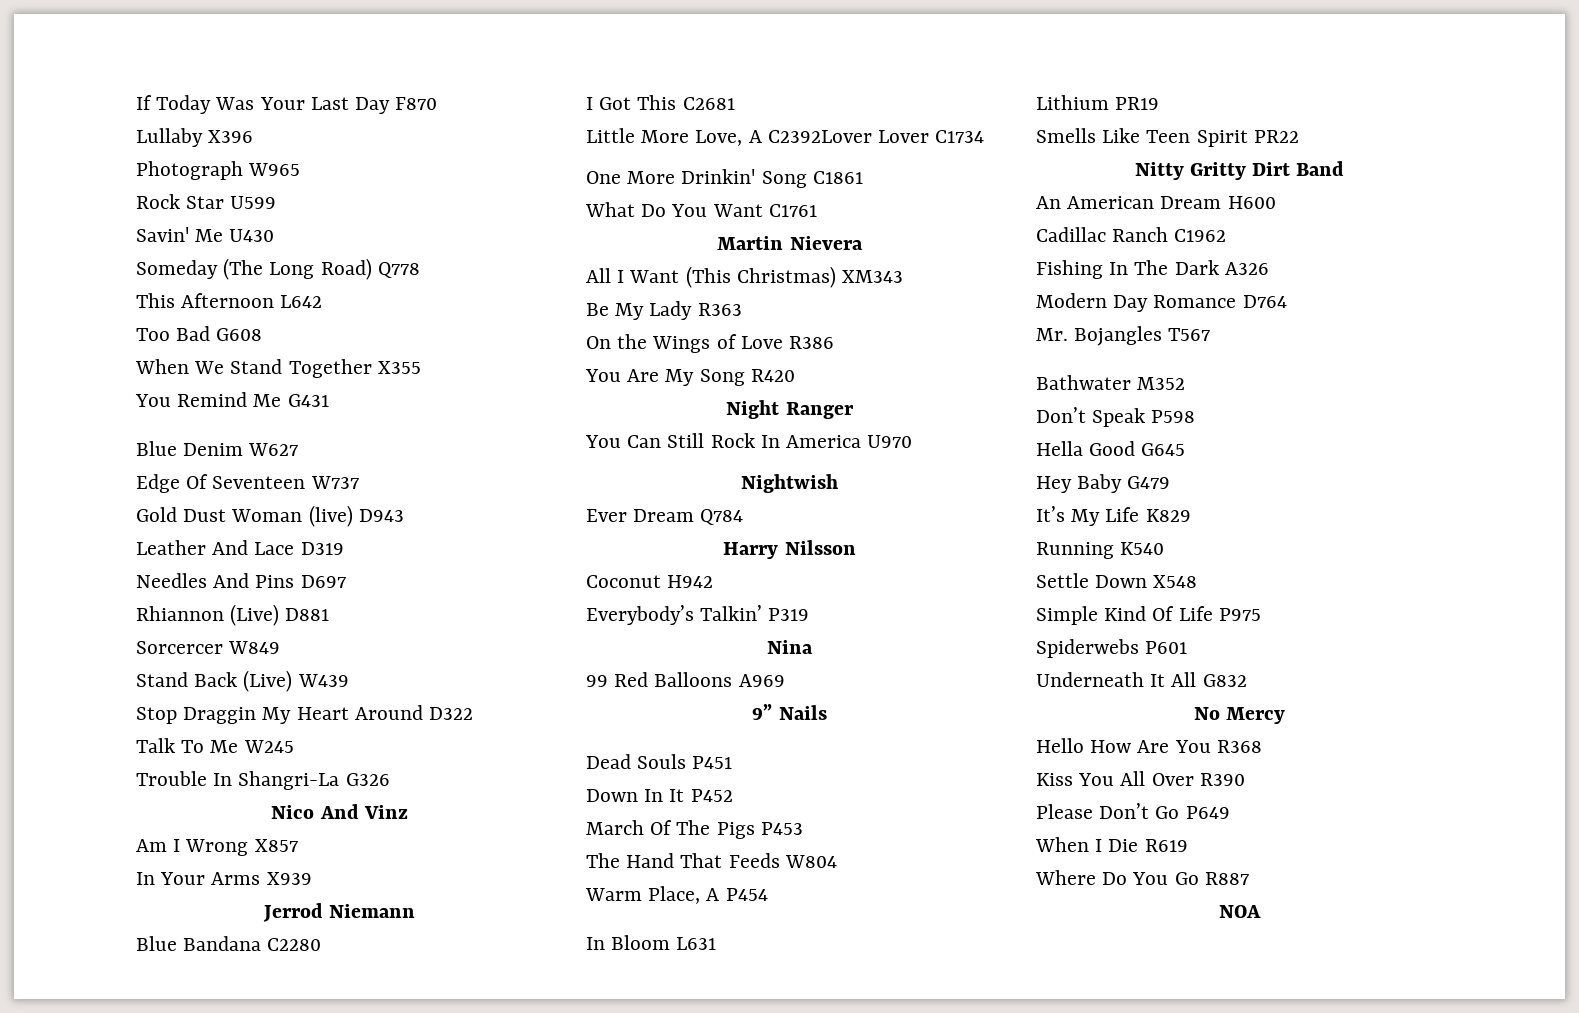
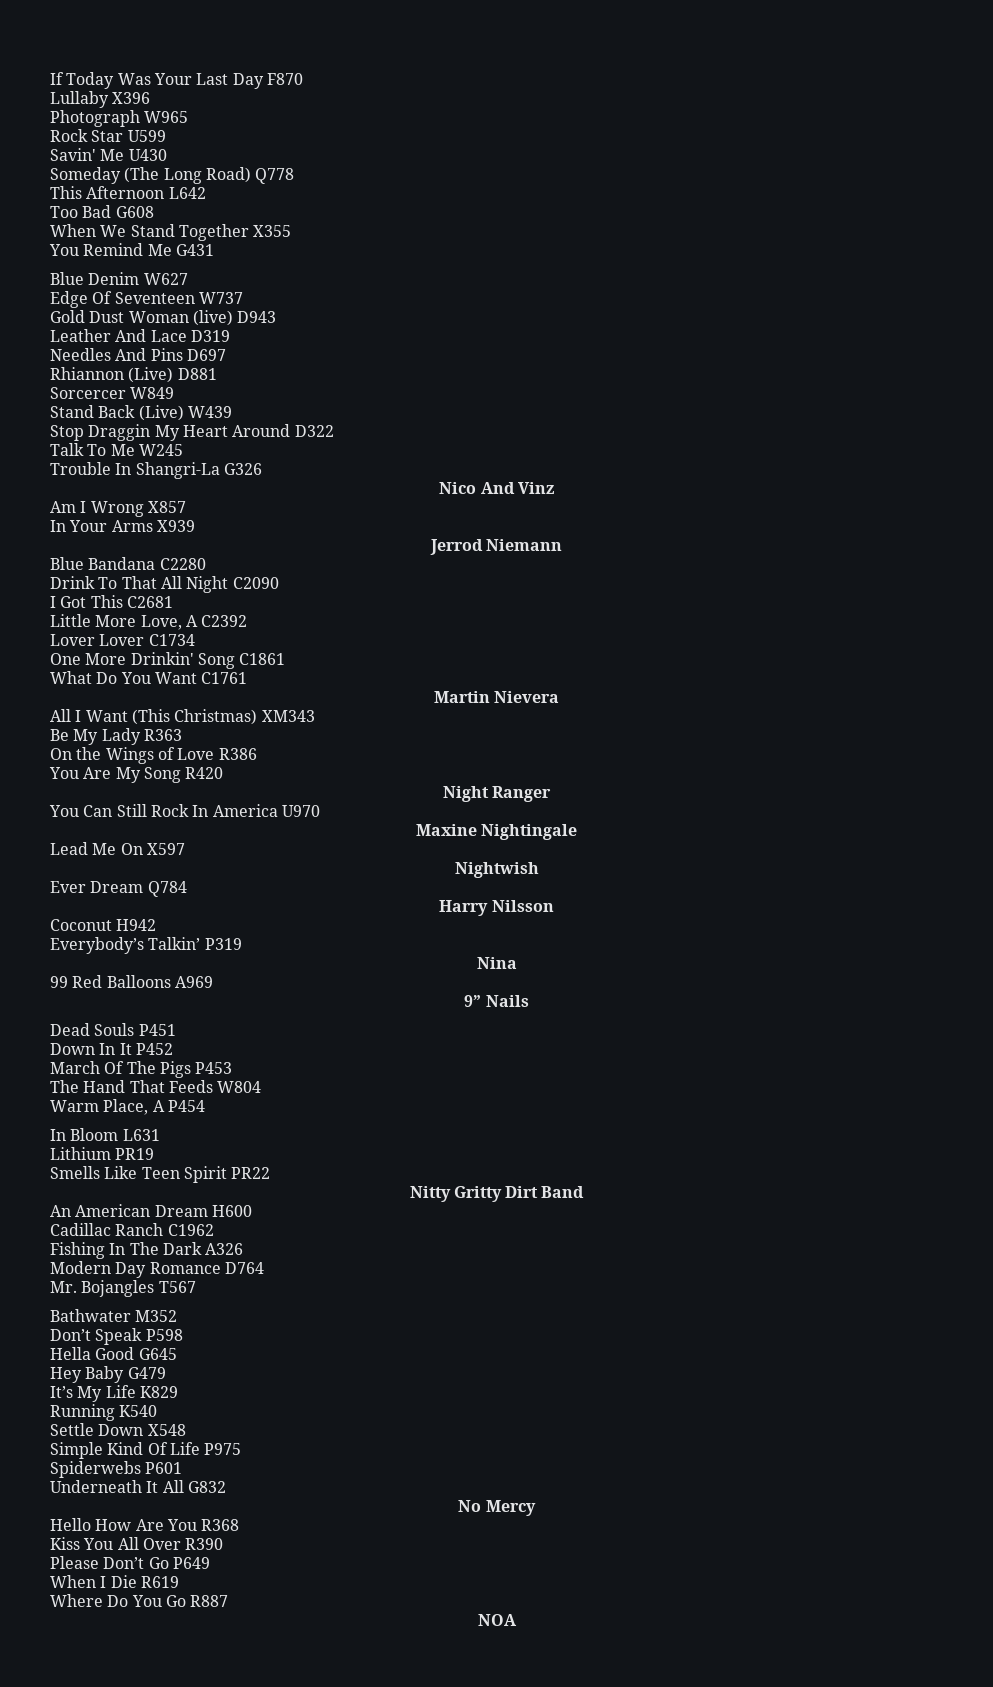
(322, 944) none -> [50,576,279,593] // Drink To That All Night C2090
[767,130,872,143] C2392Lover -> [201,615,248,627] [50,634,95,646] C2392 // Lover
(913, 441) none -> [415,824,578,840] [50,842,185,855] // Maxine Nightingale // Lead Me On X597

